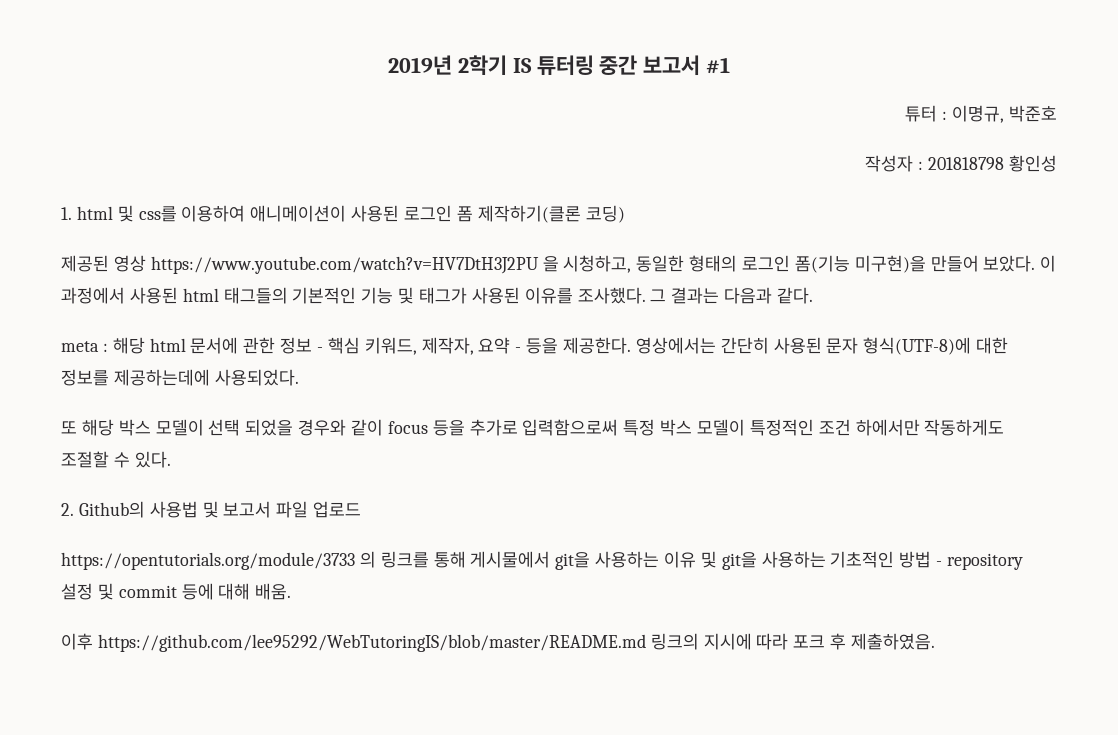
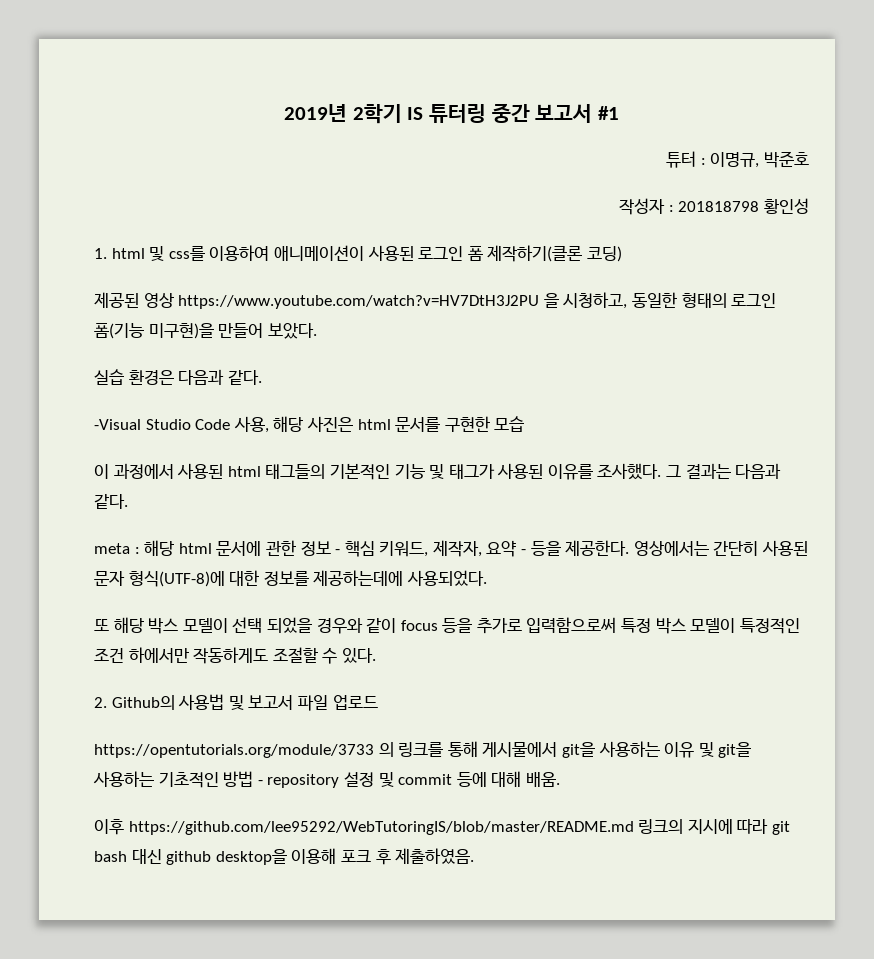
(1036, 263) none -> [94,369,262,385] [94,416,525,433] // 실습 환경은 다음과 같다. // -Visual Studio Code 사용, 해당 사진은 html 문서를 구현한 모습 //
(789, 641) none -> [771,821,790,835] [94,848,337,865] git bash 대신 github desktop을 이용해

